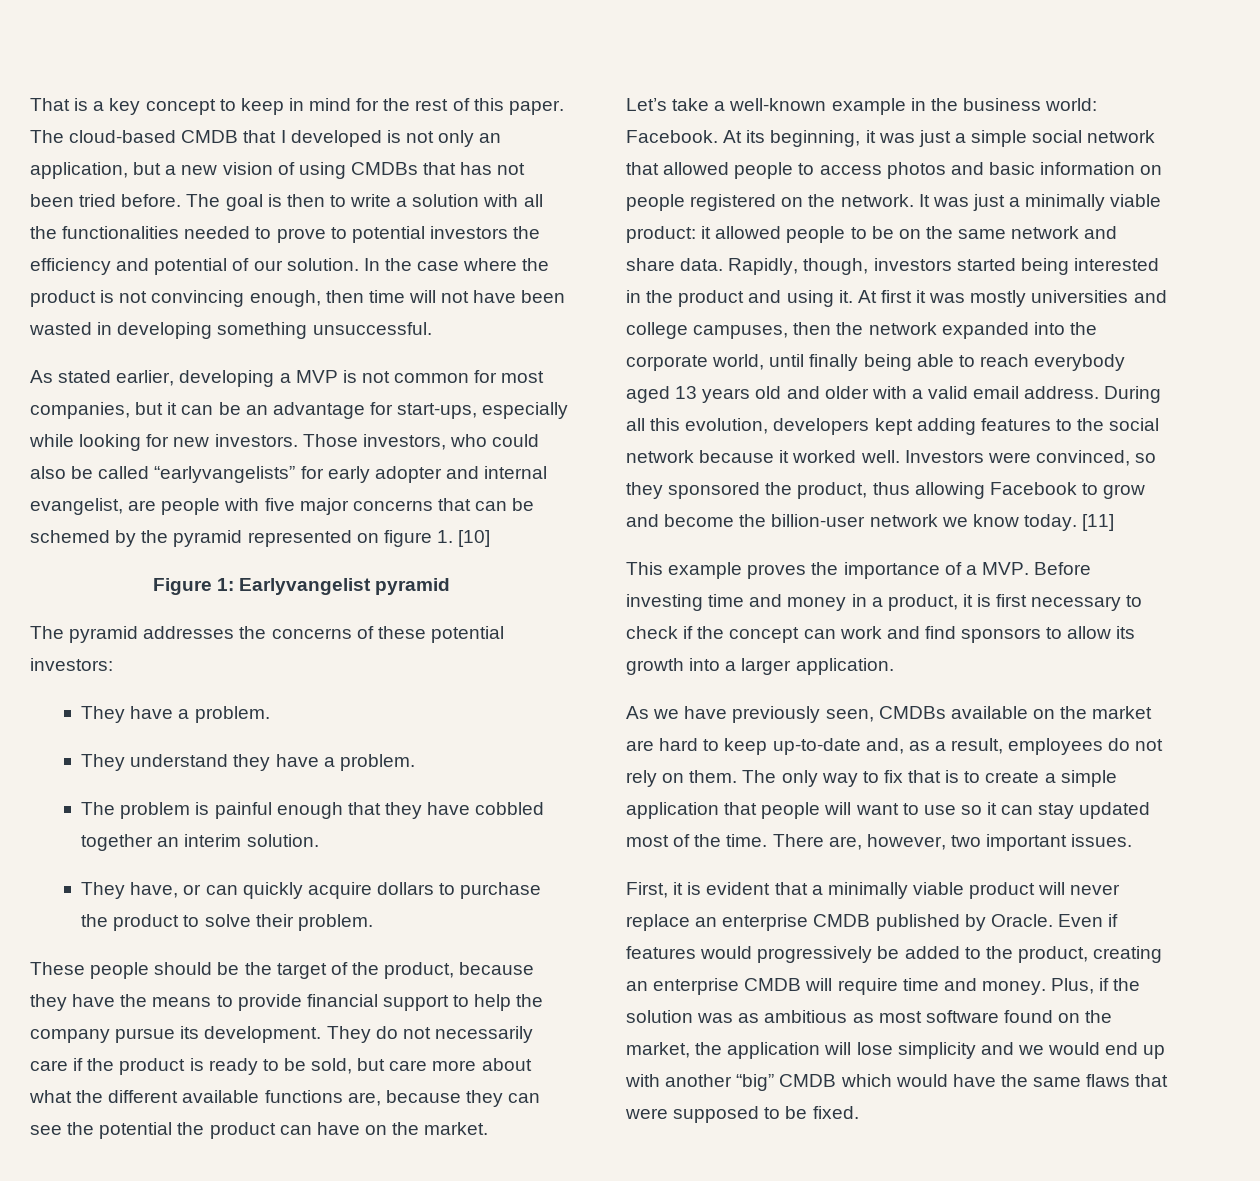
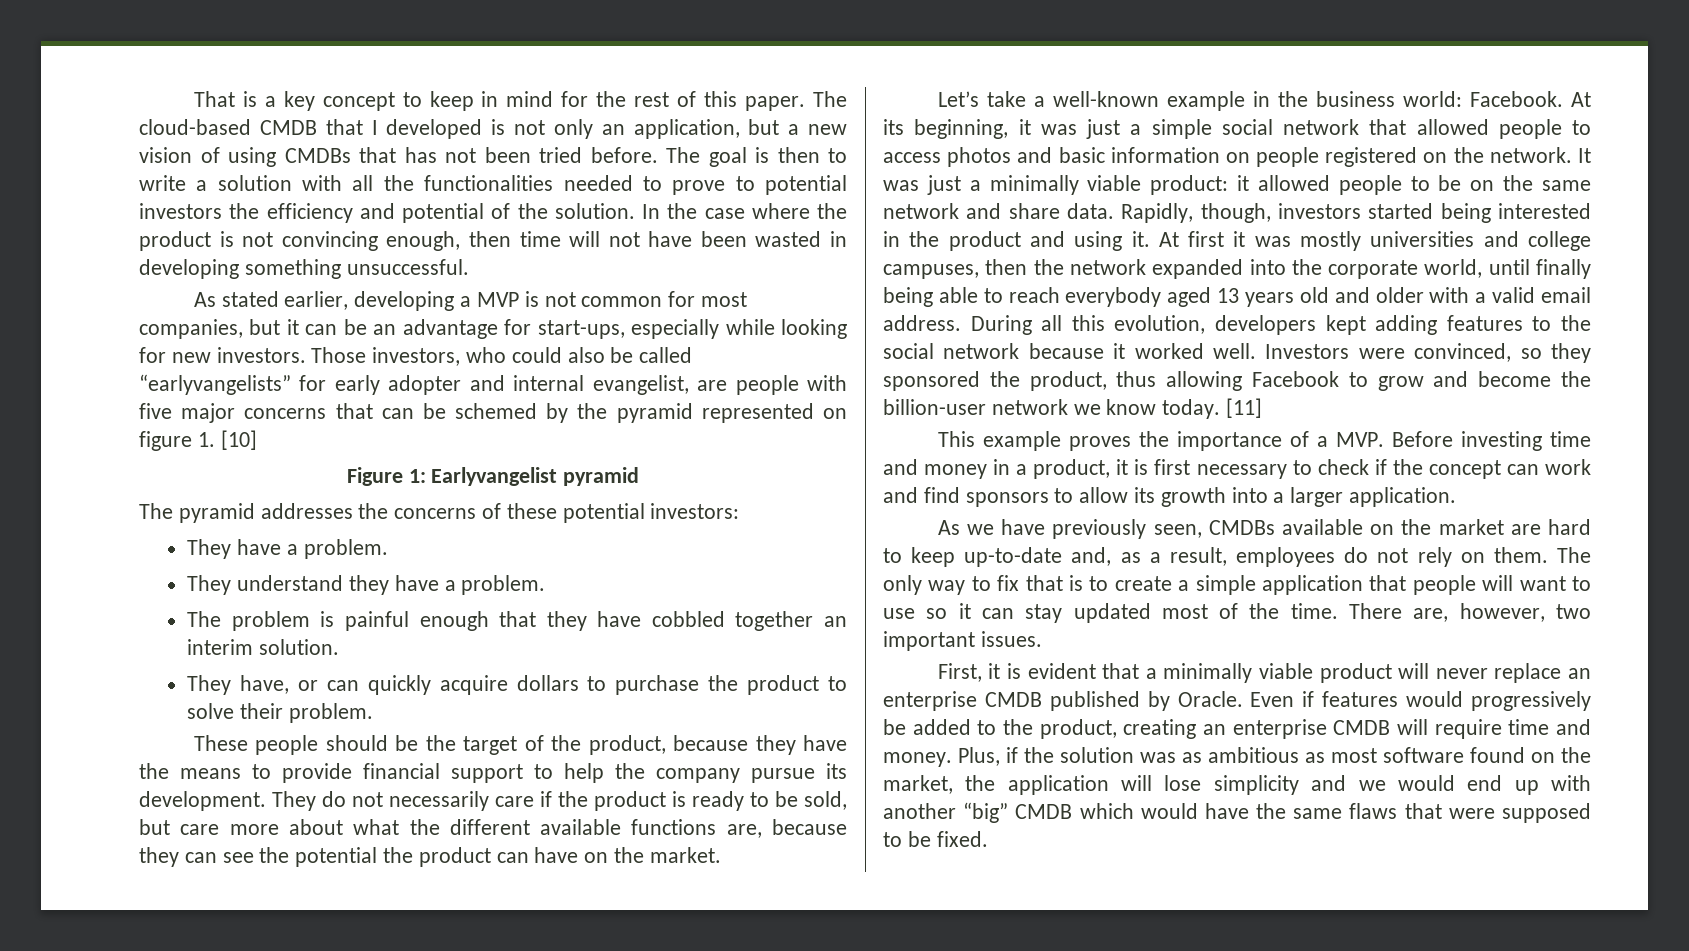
[253,260,283,271] our -> [517,203,548,219] the

